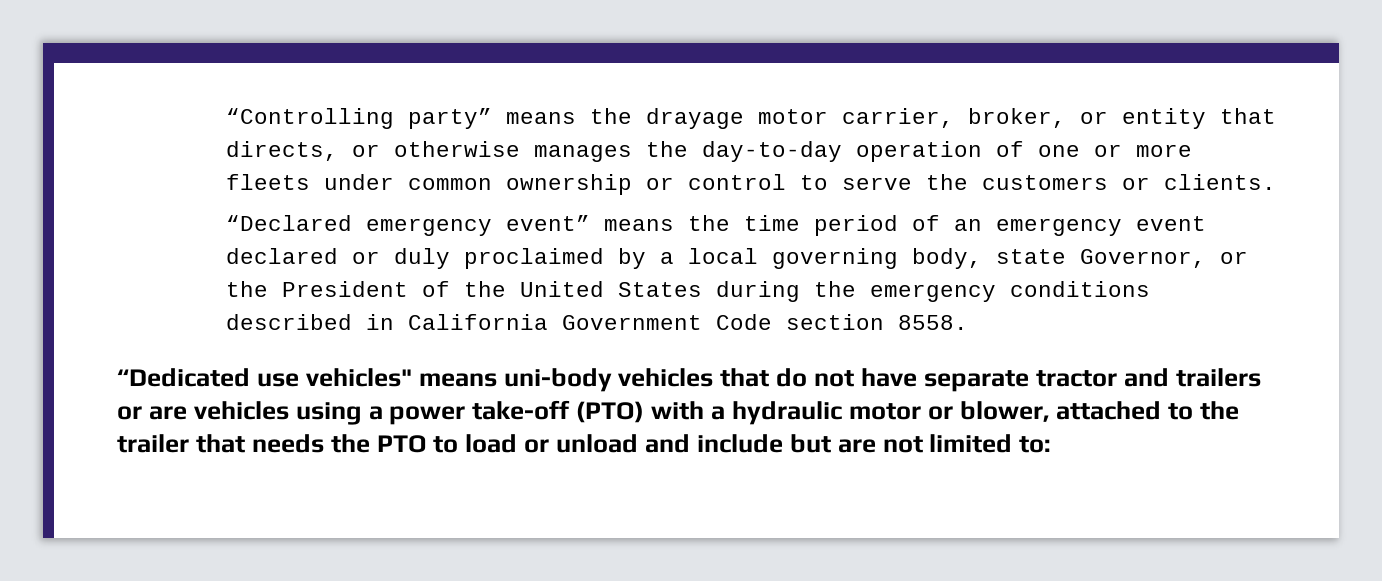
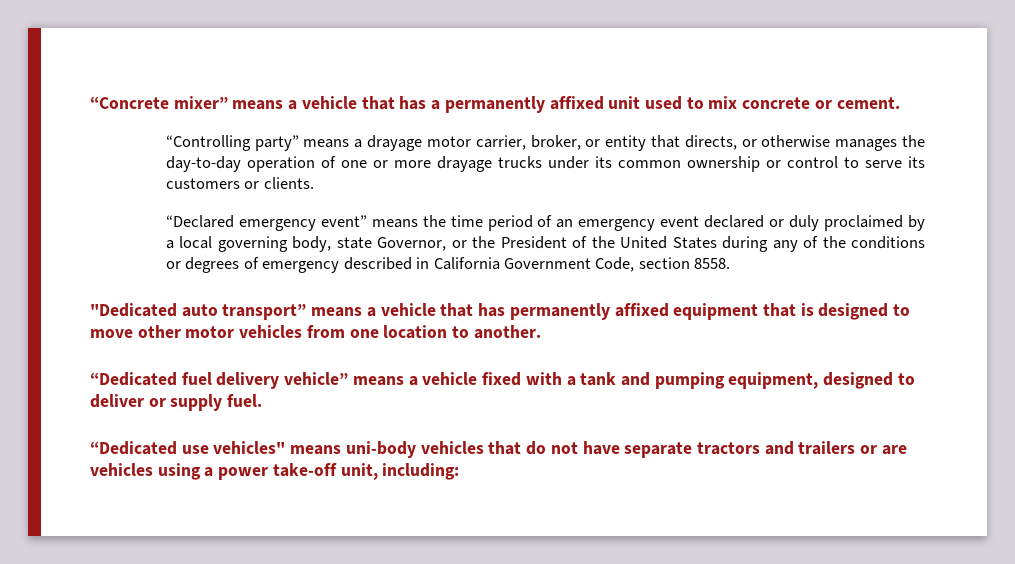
(226, 118) none -> [90,96,900,113] “Concrete mixer” means a vehicle that has a permanently affixed unit used to mix concrete or cement. //
[590,108,633,124] the -> [354,139,363,148] a
[226,174,395,190] fleets under -> [436,156,612,172] drayage trucks under its
[926,174,969,190] the -> [907,156,925,168] its
[814,281,1151,302] the emergency conditions -> [772,236,925,252] [165,257,340,273] any of the conditions or degrees of emergency
[716,314,773,330] Code -> [595,257,635,272] Code,
(969, 322) none -> [90,303,911,320] [90,325,541,339] [90,372,915,389] [90,394,263,411] // "Dedicated auto transport” means a vehicle that has permanently affixed equipment that is designed to move other motor vehicles from one location to another. // “Dedicated fuel delivery vehicle” means a vehicle fixed with a tank and pumping equipment, designed to deliver or supply fuel.
[1035,370,1117,387] tractor -> [696,442,760,455] tractors
[576,401,1240,425] [117,434,1052,453] (PTO) with a hydraulic motor or blower, attached to the trailer that needs the PTO to load or unload and include but are not limited to: -> [340,463,460,480] unit, including:

